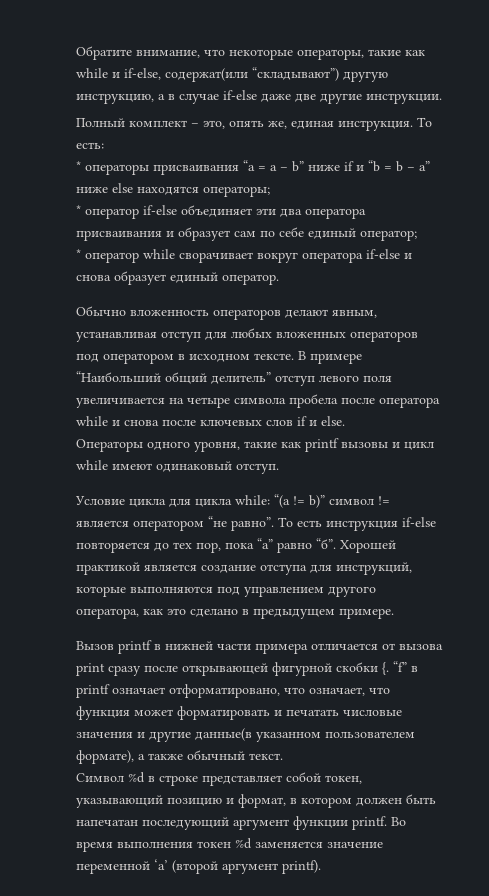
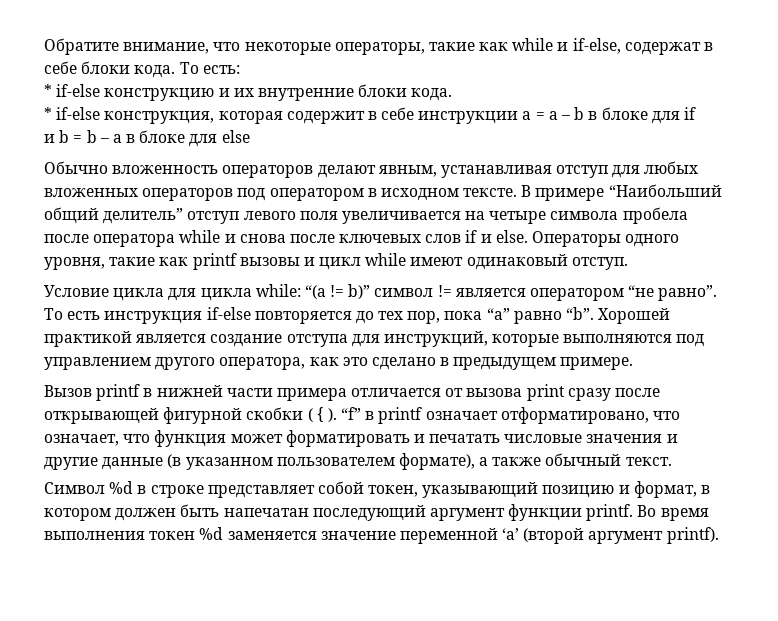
[165,67,388,82] [76,90,442,104] [76,117,432,131] [76,142,104,149] [76,160,380,175] содержат(или “складывают”) другую инструкцию, а в случае if-else даже две другие инструкции. // Полный комплект – это, опять же, единая инструкция. То есть: // * операторы присваивания “a = a – b” ниже if и “b -> [624,42,714,55] [44,61,240,78] [44,84,453,101] [44,107,696,124] [44,130,70,143] содержат в себе блоки кода. То есть: // * if-else конструкцию и их внутренние блоки кода. // * if-else конструкция, которая содержит в себе инструкции a = a – b в блоке для if // и b
[419,161,430,171] [76,183,270,197] [76,205,366,219] [76,227,417,241] [76,249,412,263] [76,271,279,285] a” ниже else находятся операторы; // * оператор if-else объединяет эти два оператора присваивания и образует сам по себе единый оператор; // * оператор while сворачивает вокруг оператора if-else и снова образует единый оператор. -> [112,130,250,147] a в блоке для else
(345, 421) // -> (528, 236) none
[316,538,336,549] “б”. -> [566,307,595,320] “b”.
[382,662,389,675] {. -> [307,407,337,422] ( { ).
[195,728,252,741] данные(в -> [102,454,182,470] данные (в

